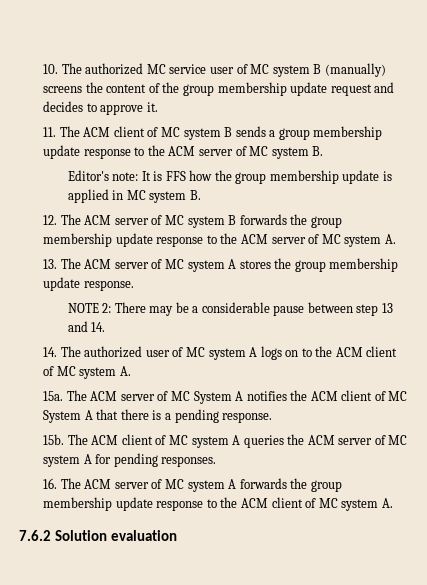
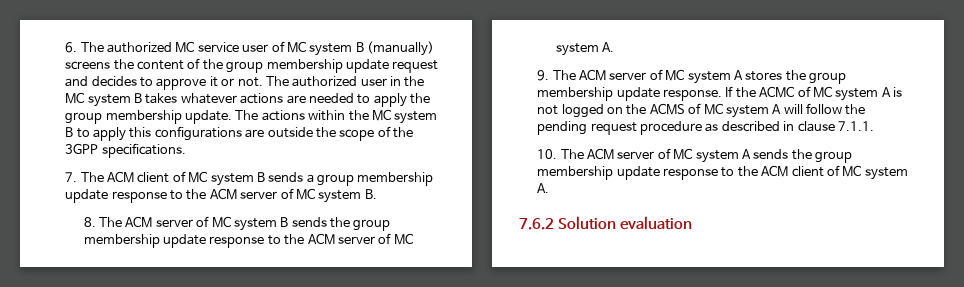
[43,64,59,74] 10. -> [65,42,78,53] 6.
[146,102,158,112] [43,127,57,137] it. // 11. -> [209,76,425,87] [65,92,431,107] [65,109,438,124] [65,126,414,141] [65,143,186,158] [65,172,78,182] it or not. The authorized user in the MC system B takes whatever actions are needed to apply the group membership update. The actions within the MC system B to apply this configurations are outside the scope of the 3GPP specifications. // 7.
[67,170,392,184] [67,189,201,203] [43,215,58,225] Editor's note: It is FFS how the group membership update is applied in MC system B. // 12. -> [83,217,96,227] 8.
[239,214,287,225] forwards -> [291,217,327,227] sends
[43,259,58,269] 13. -> [537,70,550,81] 9.
[67,302,393,316] [67,321,106,332] [43,346,398,360] [43,366,131,379] [43,390,408,404] [43,409,273,423] [43,434,408,448] [43,453,217,467] [43,478,287,492] // NOTE 2: There may be a considerable pause between step 13 and 14. // 14. The authorized user of MC system A logs on to the ACM client of MC system A. // 15a. The ACM server of MC System A notifies the ACM client of MC System A that there is a pending response. // 15b. The ACM client of MC system A queries the ACM server of MC system A for pending responses. // 16. The ACM server of MC system A forwards -> [725,86,903,101] [537,103,866,118] [537,121,874,135] [537,148,789,163] If the ACMC of MC system A is not logged on the ACMS of MC system A will follow the pending request procedure as described in clause 7.1.1. // 10. The ACM server of MC system A sends

